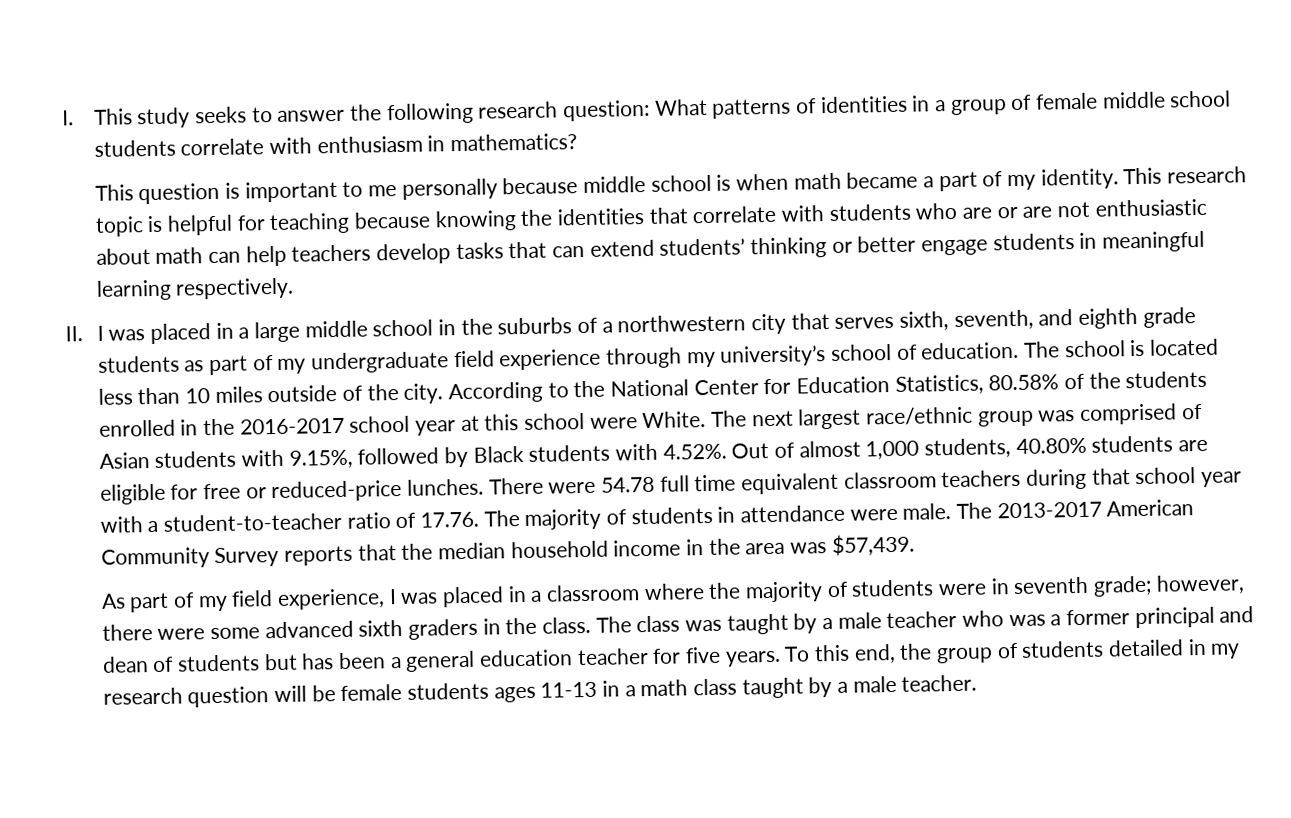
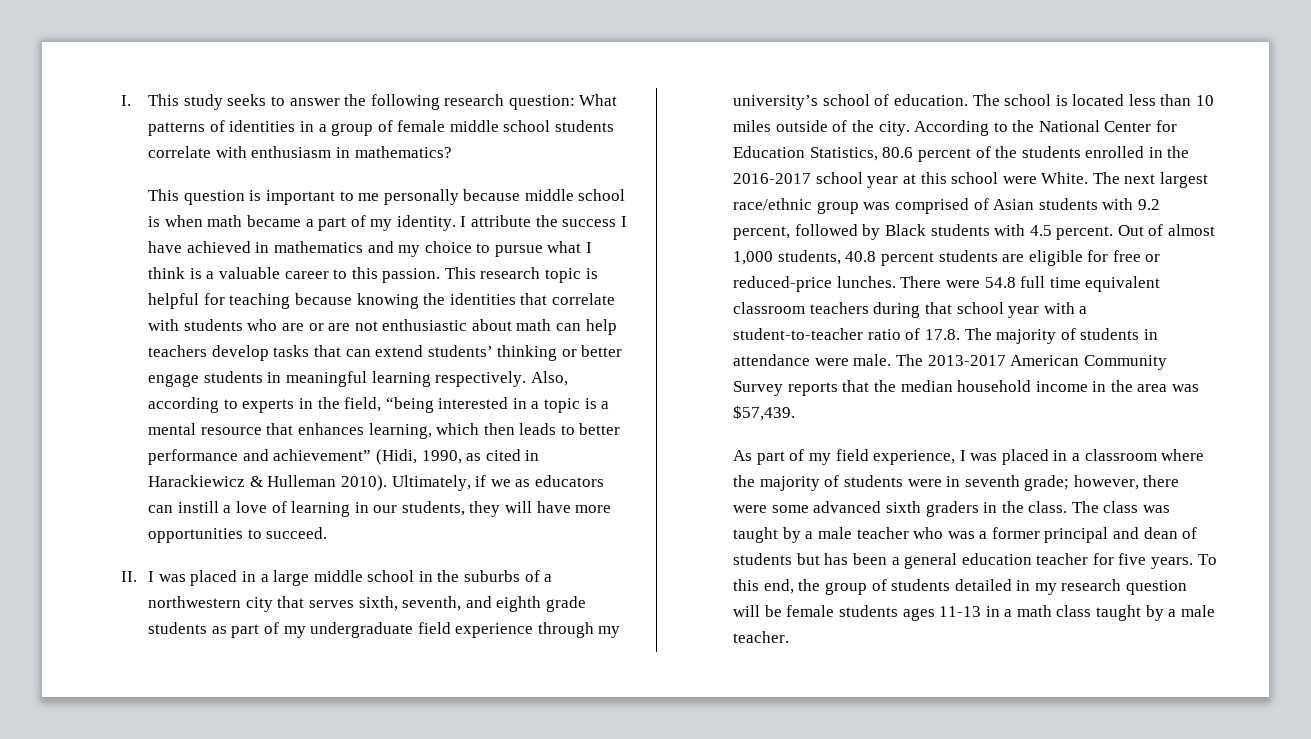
(1119, 179) none -> [460,215,627,227] [148,241,593,257] [148,267,441,283] I attribute the success I have achieved in mathematics and my choice to pursue what I think is a valuable career to this passion.
(295, 288) none -> [530,371,568,386] [148,397,610,413] [148,423,621,439] [148,449,540,465] [148,475,604,491] [148,501,612,517] [148,527,328,543] Also, according to experts in the field, “being interested in a topic is a mental resource that enhances learning, which then leads to better performance and achievement” (Hidi, 1990, as cited in Harackiewicz & Hulleman 2010). Ultimately, if we as educators can instill a love of learning in our students, they will have more opportunities to succeed.
[988,374,1060,391] 80.58% -> [882,147,971,162] 80.6 percent
[288,449,353,469] 9.15%, -> [1137,199,1160,210] [733,226,791,240] 9.2 percent,
[662,443,727,460] 4.52%. -> [1029,225,1114,240] 4.5 percent.
[1015,437,1087,454] 40.80% -> [845,251,934,266] 40.8 percent
[601,476,656,493] 54.78 -> [984,277,1016,288] 54.8
[420,511,480,528] 17.76. -> [924,329,960,340] 17.8.

